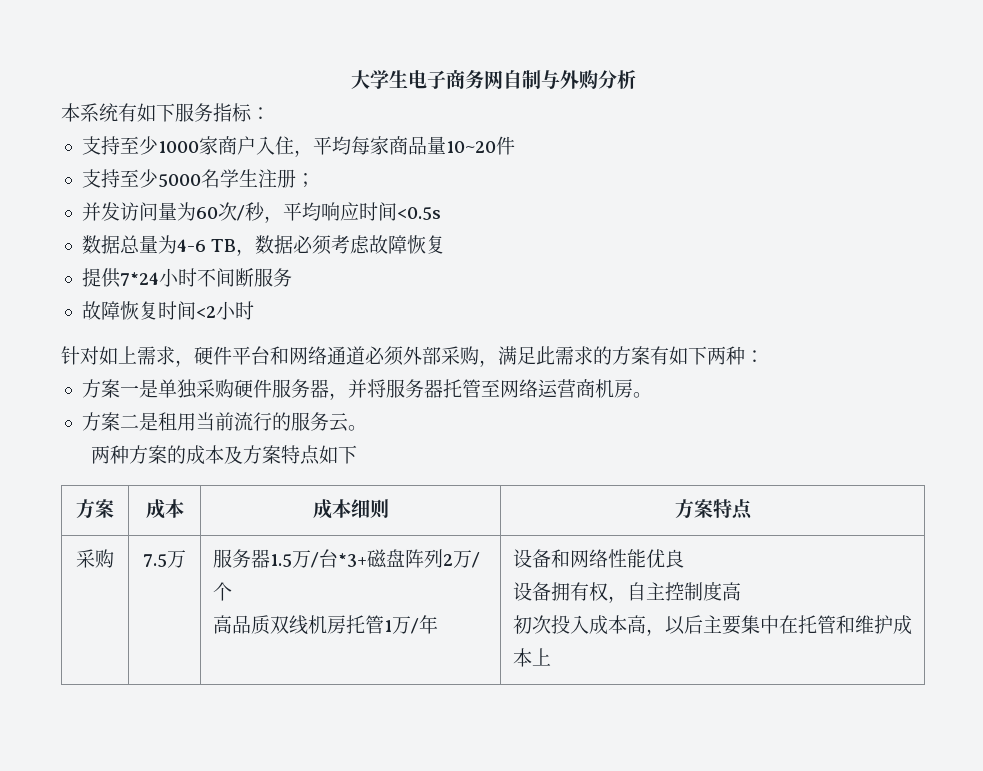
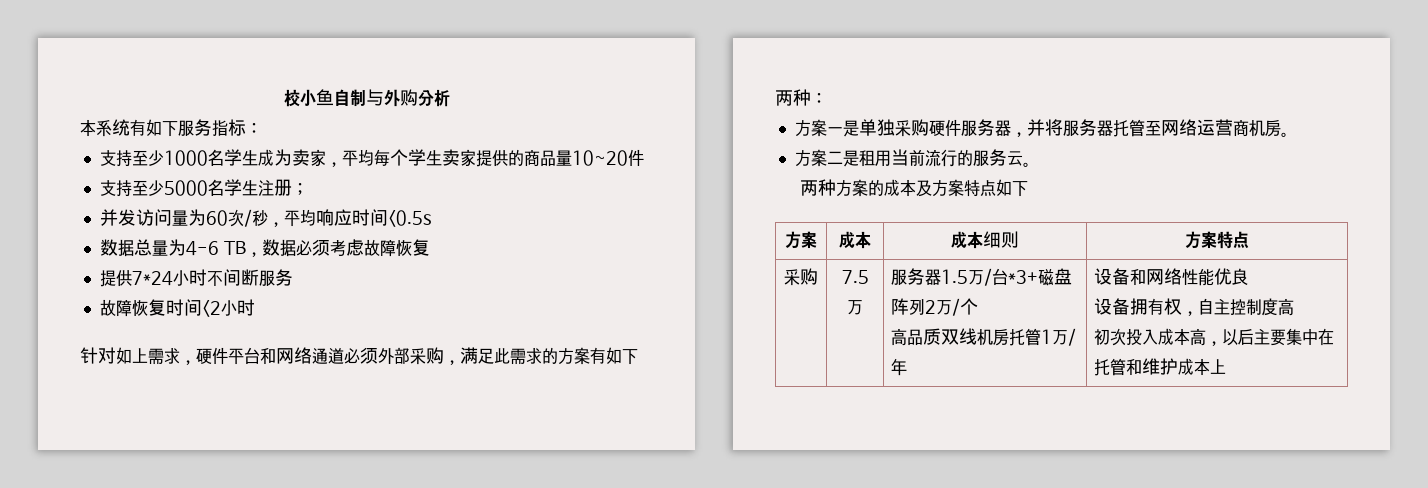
[350,70,503,89] 大学生电子商务网 -> [283,89,334,107] 校小鱼
[198,136,389,157] 家商户入住，平均每家 -> [207,149,524,167] 名学生成为卖家，平均每个学生卖家提供的

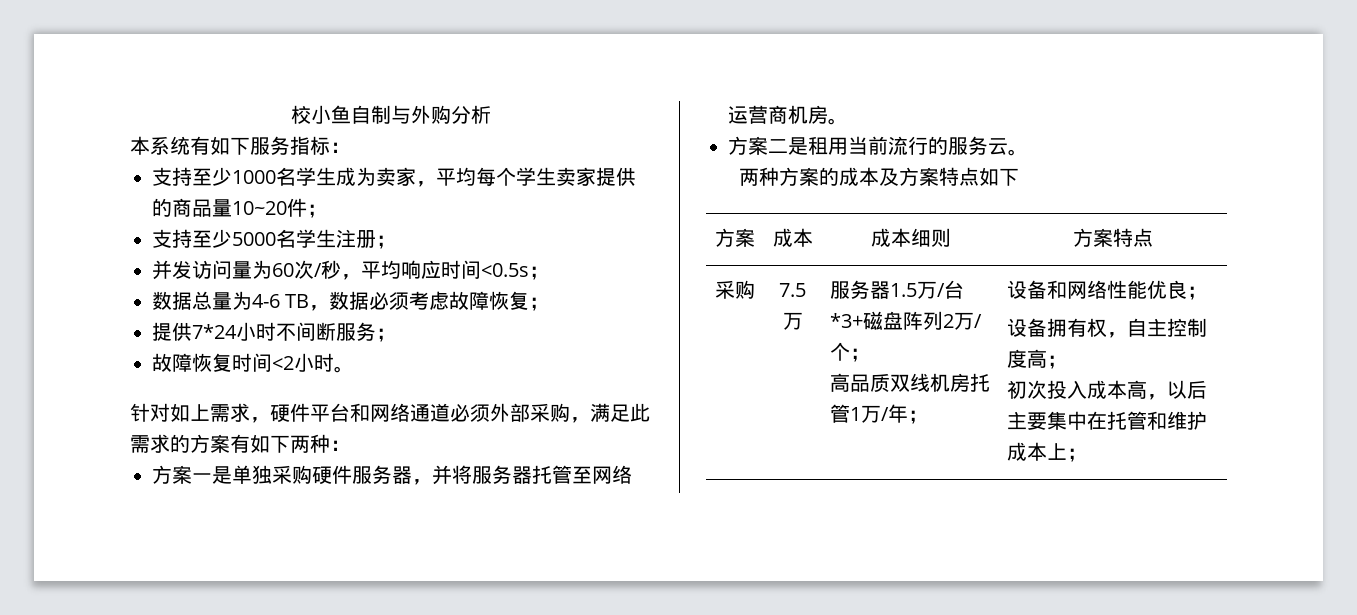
(644, 157) none -> [307,204,327,218] ；
(432, 218) none -> [529,266,549,280] ；
(430, 247) none -> [529,297,550,311] ；
(293, 277) none -> [376,328,396,342] ；
(255, 307) none -> [334,366,354,373] 。
(978, 306) none -> [850,348,871,362] ；
(907, 367) none -> [908,410,929,424] ；
(1248, 277) none -> [1187,286,1208,300] ；
(1294, 307) none -> [1047,355,1068,369] ；
(1226, 366) none -> [1067,448,1088,462] ；

